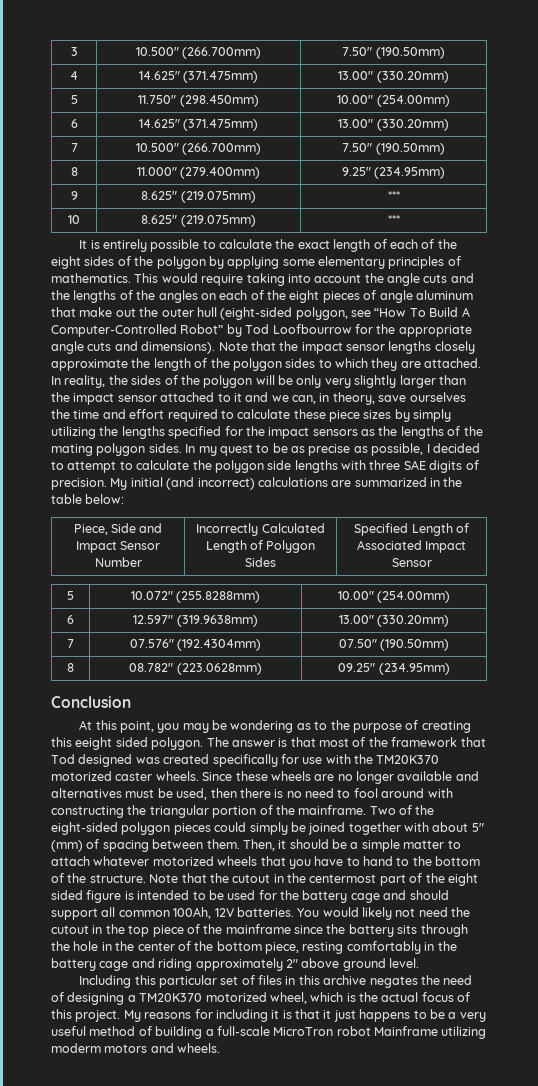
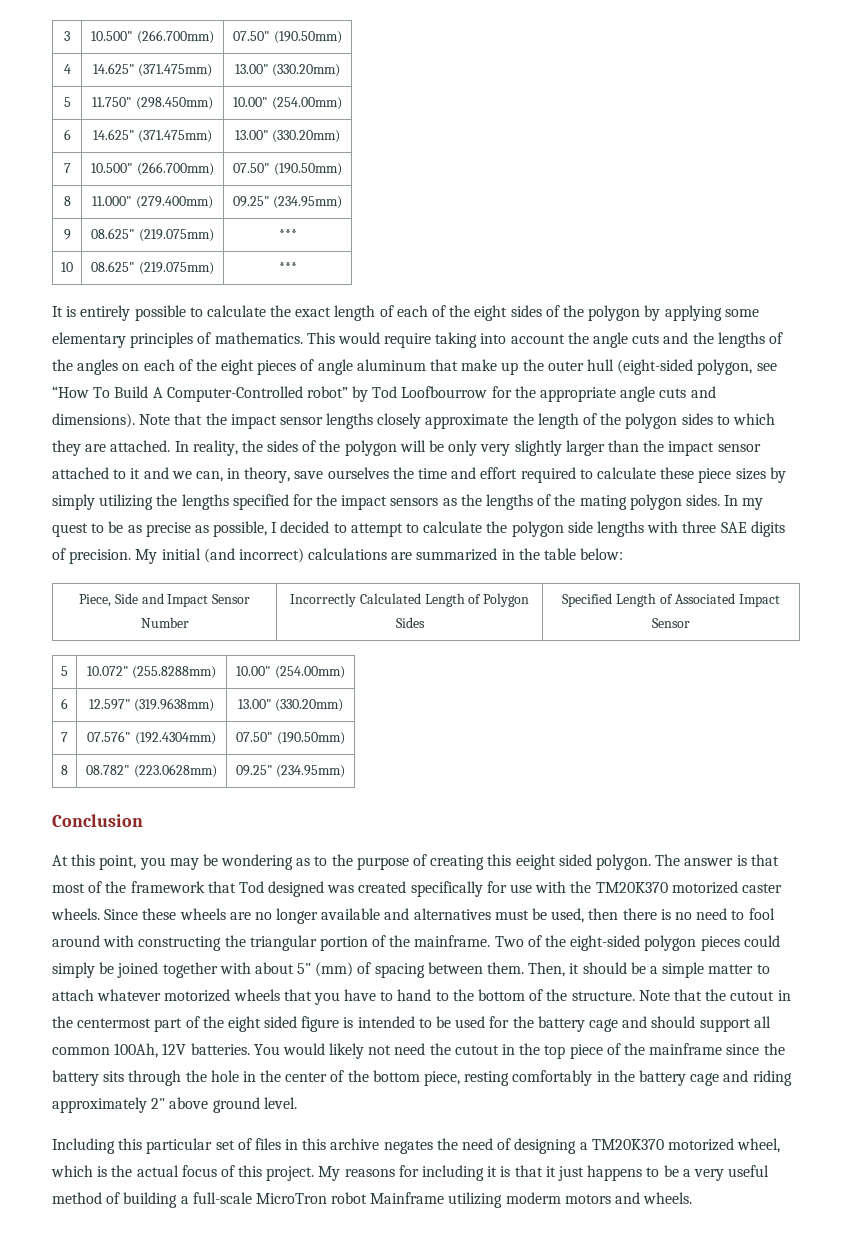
[342,47,373,56] 7.50" -> [233,31,271,41] 07.50"
[342,143,373,152] 7.50" -> [233,163,271,173] 07.50"
[341,167,371,176] 9.25" -> [232,196,270,207] 09.25"
[141,191,178,200] 8.625" -> [91,228,136,239] 08.625"
[141,215,178,224] 8.625" -> [91,261,136,272] 08.625"
[115,308,136,317] out -> [501,362,519,375] up
[180,324,224,334] Robot” -> [306,386,348,398] robot”

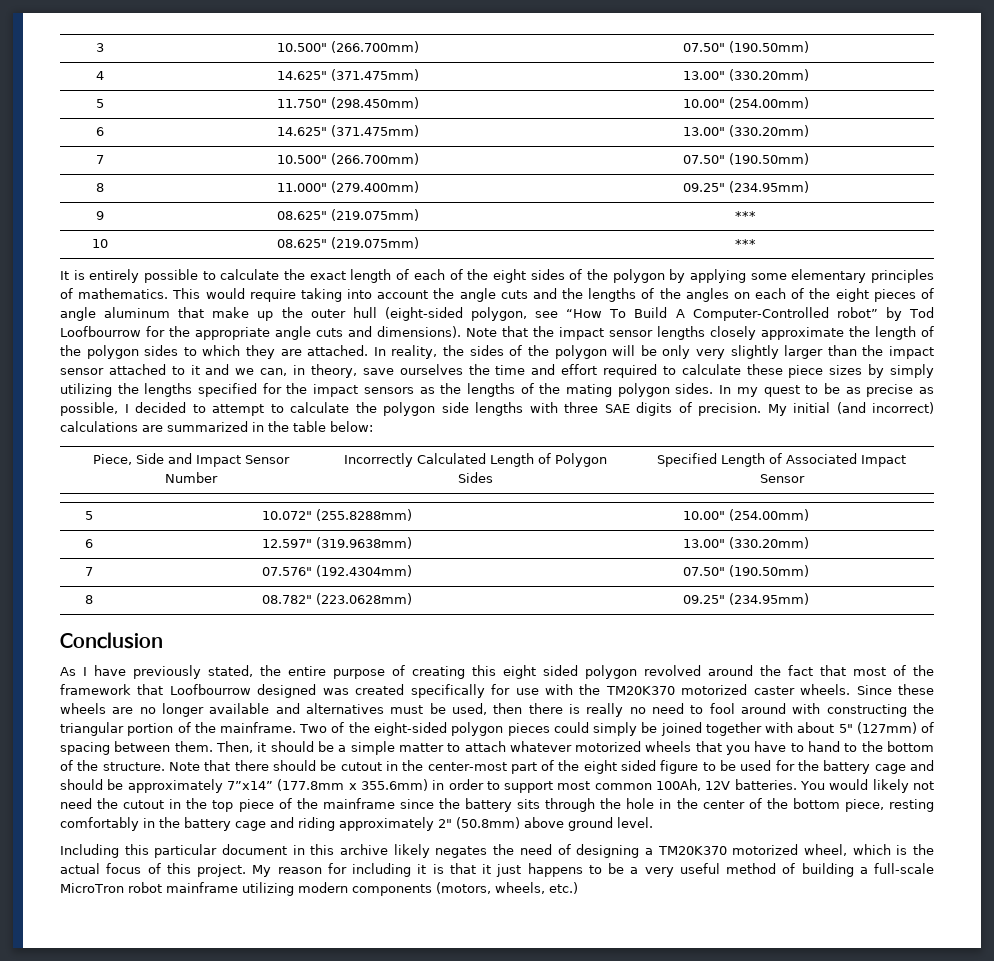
[52,854,747,870] At this point, you may be wondering as to the purpose of creating this eeight sided polygon. The answer is -> [60,665,813,679] As I have previously stated, the entire purpose of creating this eight sided polygon revolved around the fact
[238,881,264,893] Tod -> [169,684,251,695] Loofbourrow
(671, 914) none -> [586,703,624,717] really
[315,962,354,977] (mm) -> [856,722,917,734] (127mm)
[705,989,791,1001] [52,1016,152,1028] the cutout in the centermost -> [234,760,507,771] there should be cutout in the center-most
[343,1016,415,1028] is intended -> (699, 767) none
[699,1016,771,1032] support all -> [107,779,591,793] be approximately 7”x14” (177.8mm x 355.6mm) in order to support most
(166, 1103) none -> [456,817,520,829] (50.8mm)
[215,1138,281,1150] set of files -> [222,844,288,855] document
(380, 1144) none -> [393,844,430,858] likely
[344,1169,395,1177] reasons -> [277,867,322,874] reason
[370,1192,693,1208] Mainframe utilizing moderm motors and wheels. -> [165,882,578,896] mainframe utilizing modern components (motors, wheels, etc.)

